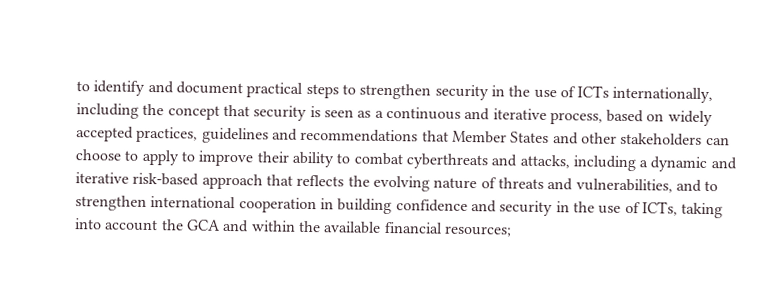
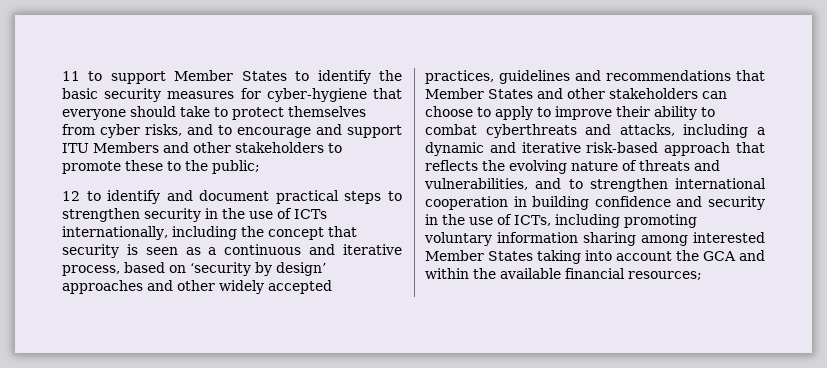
(76, 86) none -> [62,70,402,84] [62,88,402,102] [62,106,366,120] [62,124,402,138] [62,142,342,153] [62,160,260,174] [62,191,80,201] 11 to support Member States to identify the basic security measures for cyber-hygiene that everyone should take to protect themselves from cyber risks, and to encourage and support ITU Members and other stakeholders to promote these to the public; // 12
(665, 117) none -> [190,262,326,276] [62,280,215,294] ‘security by design’ approaches and other
(678, 208) none -> [554,214,697,228] [424,232,765,246] [425,250,533,261] including promoting voluntary information sharing among interested Member States

